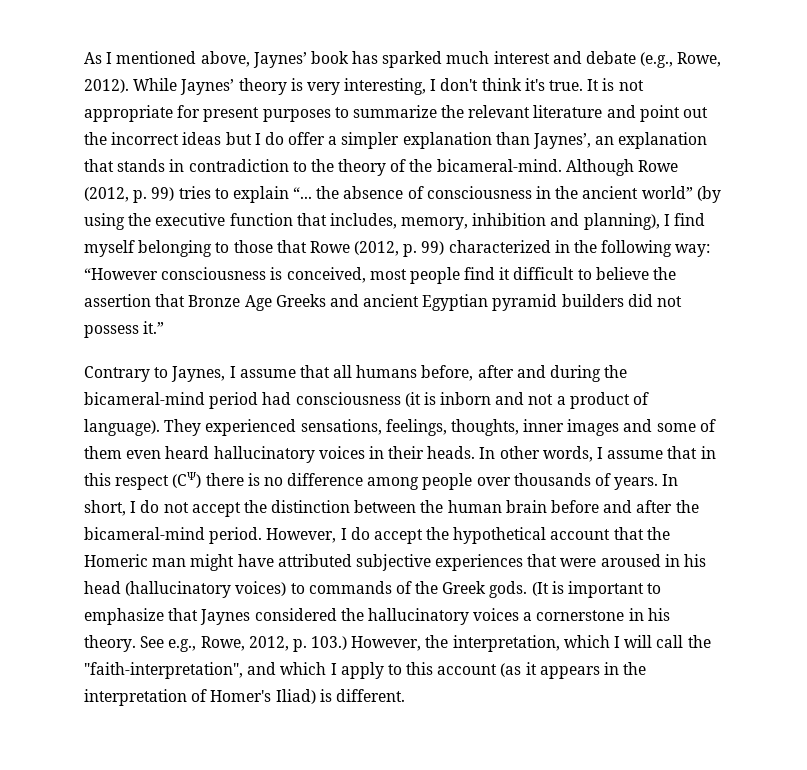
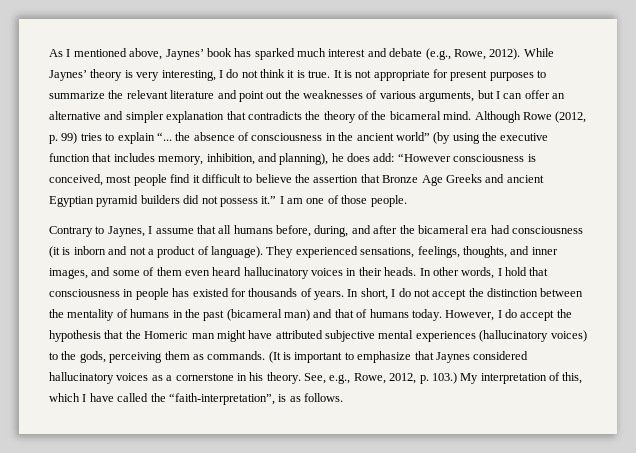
[440,78,545,91] don't think it's -> [226,69,305,78] do not think it is
[111,132,708,149] [84,159,307,172] incorrect ideas but I do offer a simpler explanation than Jaynes’, an explanation that stands in contradiction to -> [303,90,565,102] [49,111,302,123] weaknesses of various arguments, but I can offer an alternative and simpler explanation that contradicts
[436,159,562,172] bicameral-mind. -> [389,111,472,120] bicameral mind.
[329,213,706,230] [84,240,711,257] includes, memory, inhibition and planning), I find myself belonging to those that Rowe (2012, p. 99) characterized in the following way: -> [113,153,395,165] includes memory, inhibition, and planning), he does add:
(165, 327) none -> [279,195,407,207] I am one of those people.
[477,365,628,382] [84,392,259,409] after and during the bicameral-mind period -> [314,225,488,237] during, and after the bicameral era
[523,419,620,436] inner images -> [510,246,558,255] [49,268,88,279] and inner images,
[607,446,716,459] [84,472,511,490] assume that in this respect (CΨ) there is no difference among people over -> [505,267,549,276] [49,288,246,300] hold that consciousness in people has existed for
[447,500,699,513] [84,527,263,544] human brain before and after the bicameral-mind period. -> [67,309,442,321] mentality of humans in the past (bicameral man) and that of humans today.
[453,527,611,544] hypothetical account -> [49,330,101,342] hypothesis
[435,554,707,571] [84,581,528,598] experiences that were aroused in his head (hallucinatory voices) to commands of the Greek gods. -> [378,330,587,342] [49,351,266,363] mental experiences (hallucinatory voices) to the gods, perceiving them as commands.
[340,608,520,625] the hallucinatory voices -> [49,372,163,384] hallucinatory voices as
[140,636,165,648] See -> [304,373,326,384] See,
[351,635,711,652] [84,662,647,679] [84,689,405,706] However, the interpretation, which I will call the "faith-interpretation", and which I apply to this account (as it appears in the interpretation of Homer's Iliad) is different. -> [460,372,583,384] [49,393,343,405] My interpretation of this, which I have called the “faith-interpretation”, is as follows.

